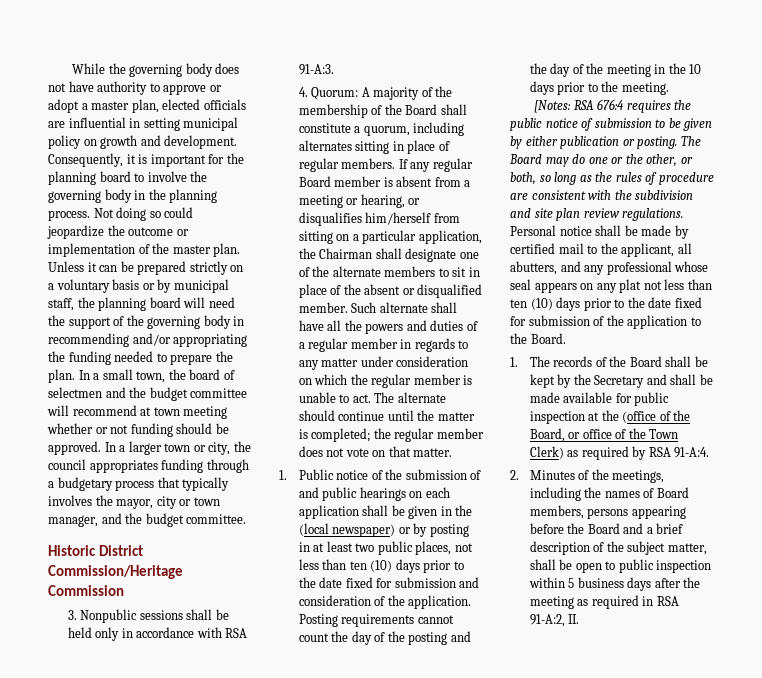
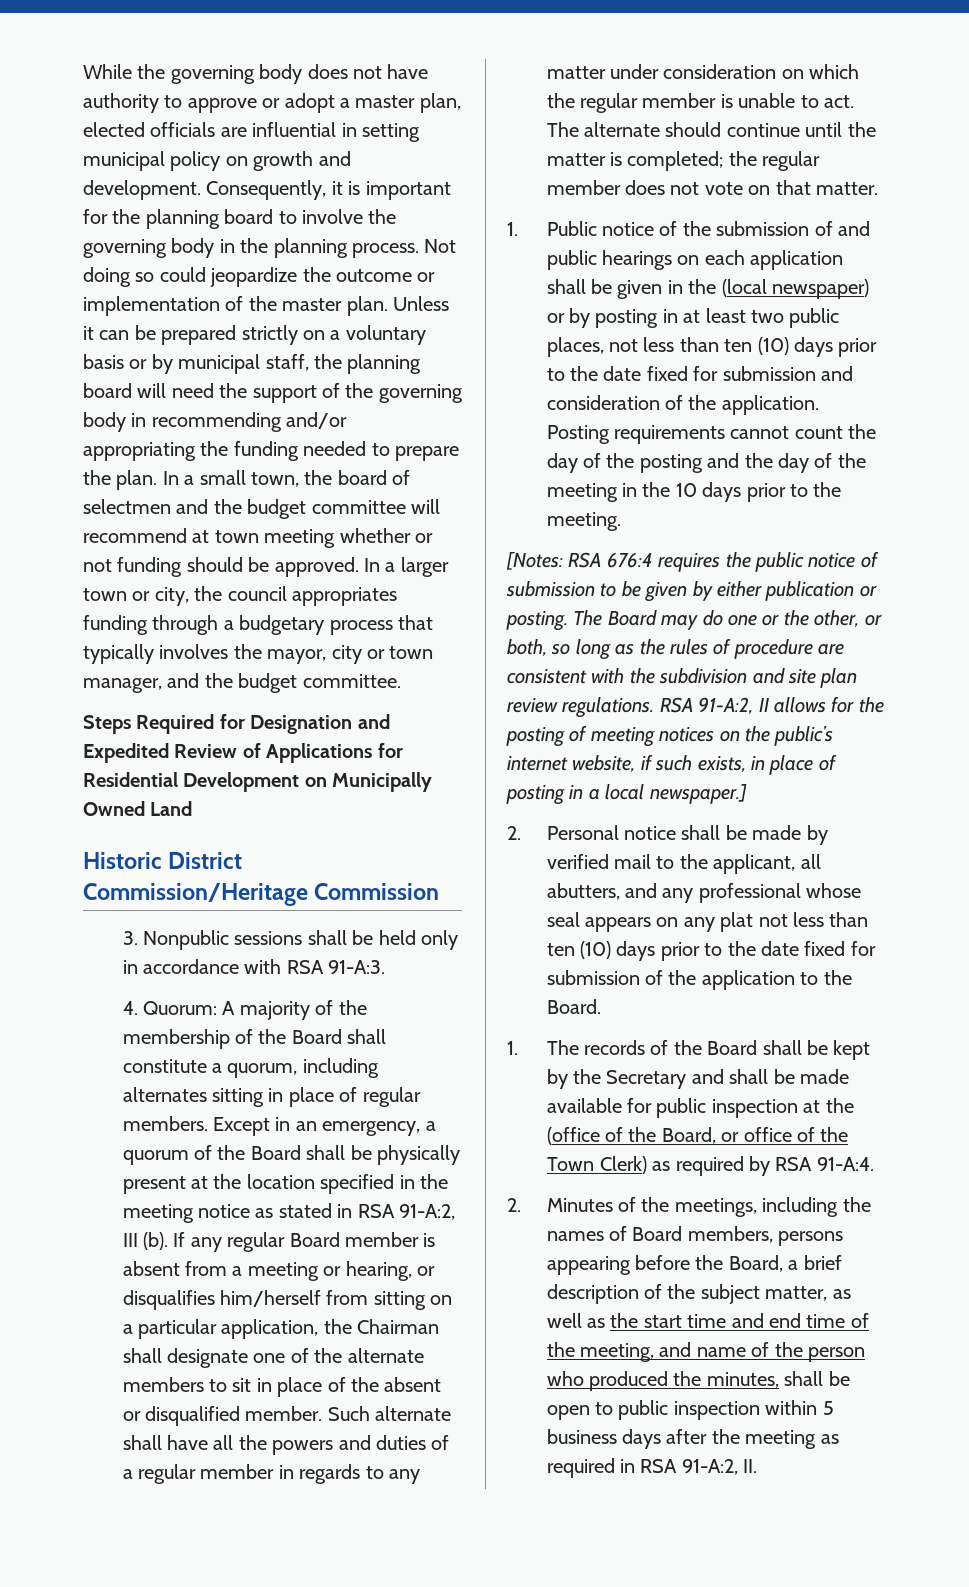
(247, 519) none -> [83,714,390,734] [83,743,403,763] [83,772,433,792] [83,801,193,816] // Steps Required for Designation and Expedited Review of Applications for Residential Development on Municipally Owned Land
(396, 163) none -> [212,1117,436,1136] [122,1145,460,1165] [122,1174,448,1194] [122,1203,455,1223] [122,1232,168,1250] Except in an emergency, a quorum of the Board shall be physically present at the location specified in the meeting notice as stated in RSA 91-A:2, III (b).
(684, 214) none -> [659,697,884,715] [506,726,834,747] [507,755,837,775] [506,784,747,805] [507,826,521,840] RSA 91-A:2, II allows for the posting of meeting notices on the public’s internet website, if such exists, in place of posting in a local newspaper.] // 2.
[510,243,555,254] certified -> [546,854,609,869] verified
[587,523,644,534] Board and -> [728,1255,783,1272] Board,
(707, 549) none -> [832,1289,851,1299] [546,1313,869,1328] [546,1342,865,1362] [546,1371,779,1391] as well as the start time and end time of the meeting, and name of the person who produced the minutes,

